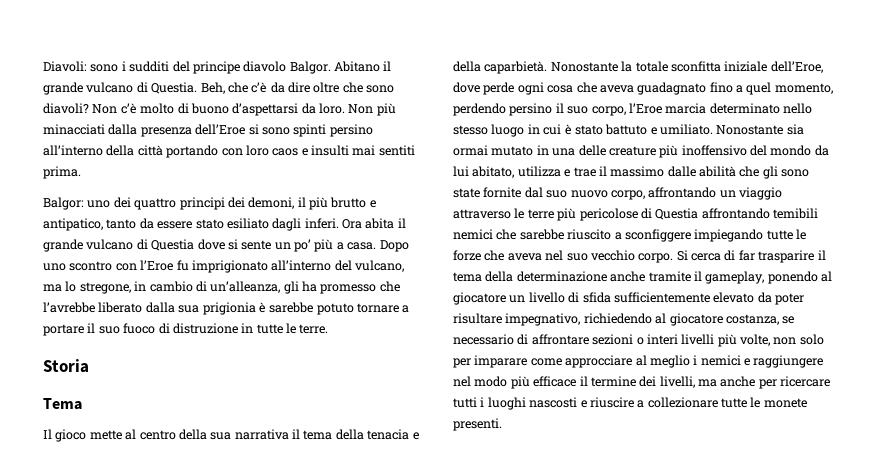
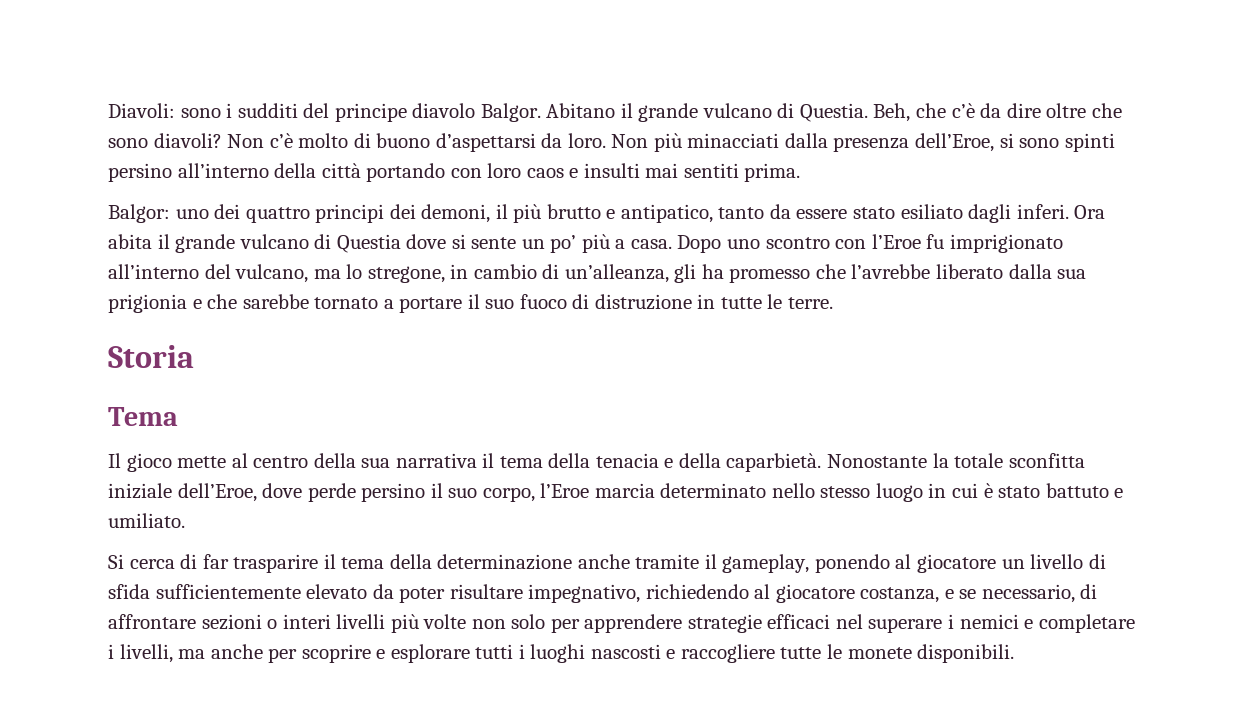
[195,124,246,135] dell’Eroe -> [915,133,995,152] dell’Eroe,
[258,302,399,315] è sarebbe potuto tornare -> [192,294,379,309] e che sarebbe tornato
[517,82,833,95] [453,103,506,116] ogni cosa che aveva guadagnato fino a quel momento, perdendo -> (356, 492) none
[716,124,804,135] [453,145,829,158] [453,166,810,179] [453,187,782,200] [453,208,818,221] [453,229,806,242] [453,250,674,263] Nonostante sia ormai mutato in una delle creature più inoffensivo del mondo da lui abitato, utilizza e trae il massimo dalle abilità che gli sono state fornite dal suo nuovo corpo, affrontando un viaggio attraverso le terre più pericolose di Questia affrontando temibili nemici che sarebbe riuscito a sconfiggere impiegando tutte le forze che aveva nel suo vecchio corpo. -> (185, 520) //
[782,316,795,324] [453,334,514,345] se necessario -> [944,584,1075,603] e se necessario,
[740,334,770,346] volte, -> [423,614,467,629] volte
[474,355,824,368] [453,376,657,389] imparare come approcciare al meglio i nemici e raggiungere nel modo più efficace il termine dei -> [584,614,1135,633] [108,644,114,659] apprendere strategie efficaci nel superare i nemici e completare i
[780,376,831,387] ricercare -> [301,644,470,663] scoprire e esplorare
[589,397,718,408] riuscire a collezionare -> [680,644,775,663] raccogliere
[453,418,502,431] presenti. -> [917,644,1015,663] disponibili.

